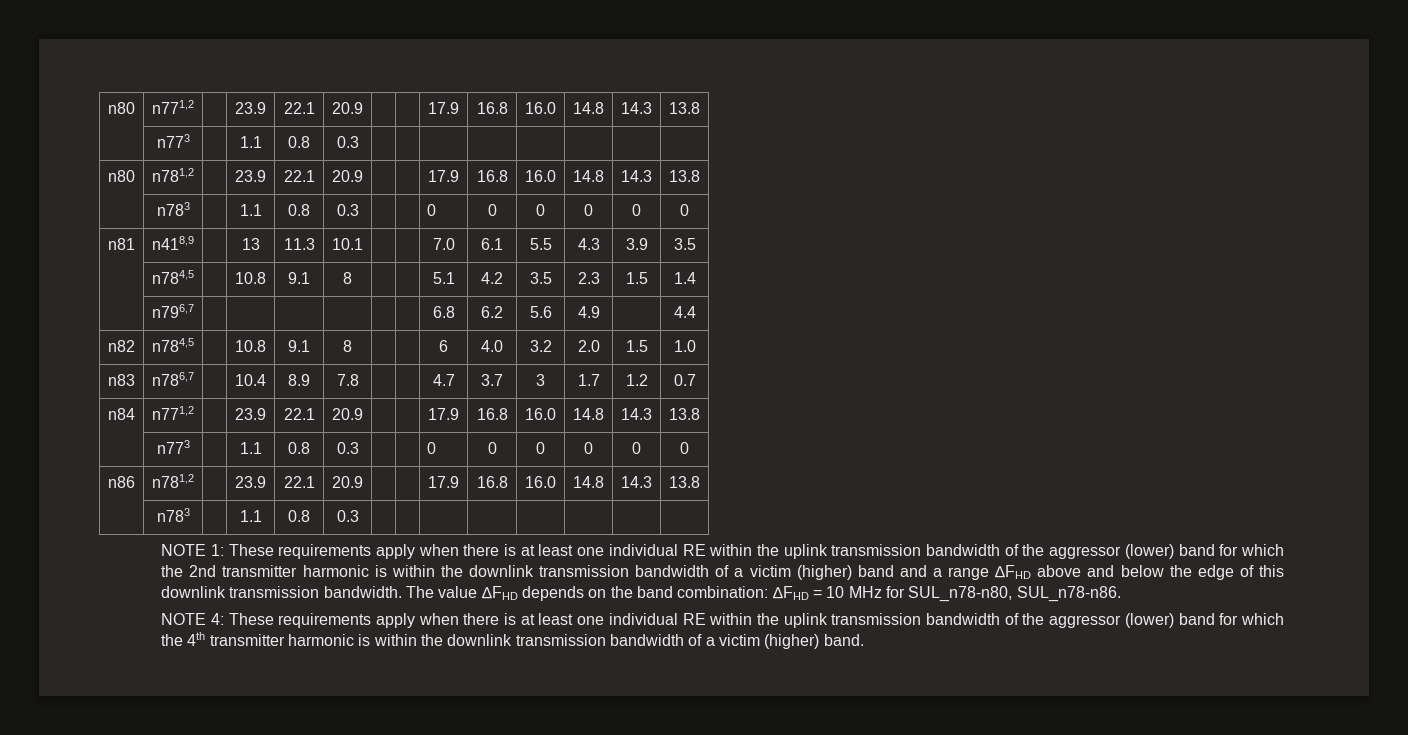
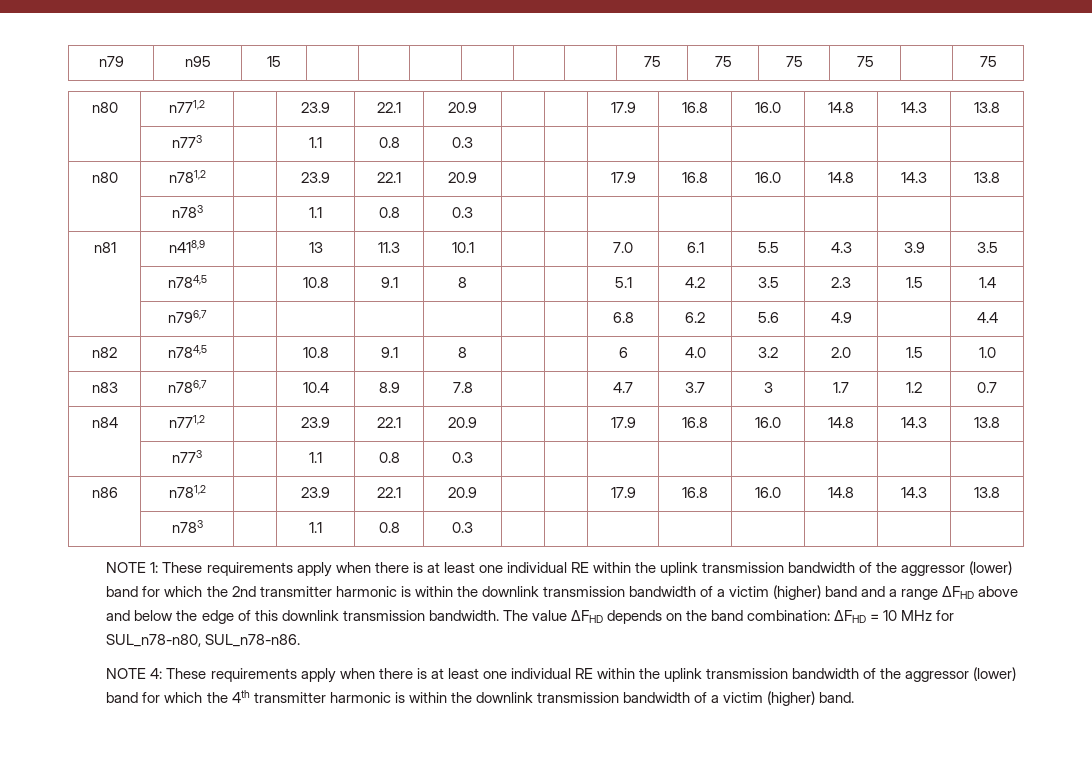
(108, 108) none -> [98,56,124,67] [184,56,211,67] [267,56,281,67] [643,56,661,67] [714,56,732,67] [785,56,803,67] [856,56,874,67] [979,56,997,67] n79 | n95 | 15 | | | | | | | 75 | 75 | 75 | 75 | | 75 //
[427,204,437,216] [487,204,497,216] [536,204,545,216] [584,204,593,216] [632,204,641,216] [680,204,689,216] 0 | 0 | 0 | 0 | 0 | 0 -> (473, 212) | | | | |
[427,442,437,454] [487,442,497,454] [536,442,545,454] [584,442,593,454] [632,442,641,454] [680,442,689,454] 0 | 0 | 0 | 0 | 0 | 0 -> (473, 457) | | | | |

